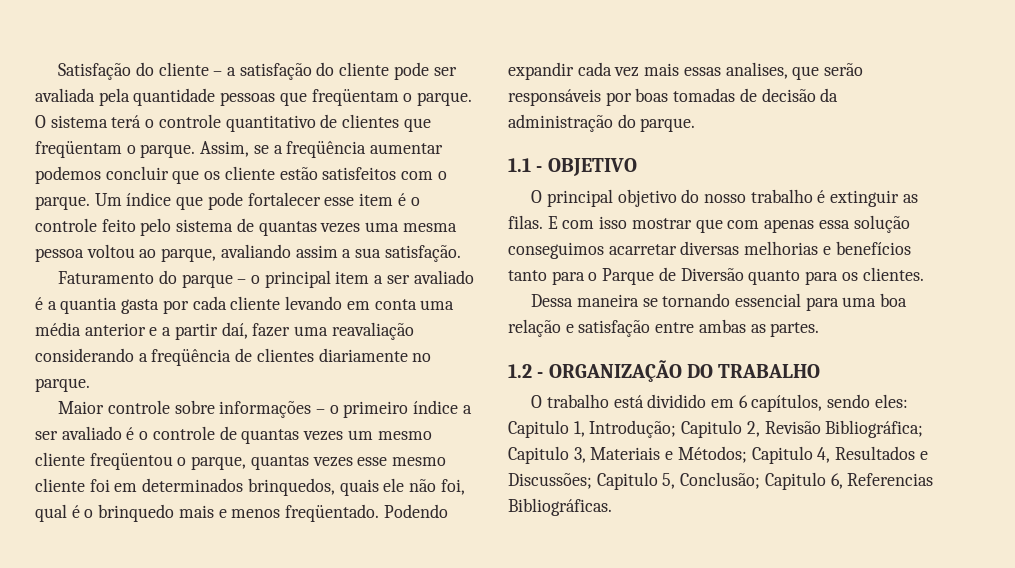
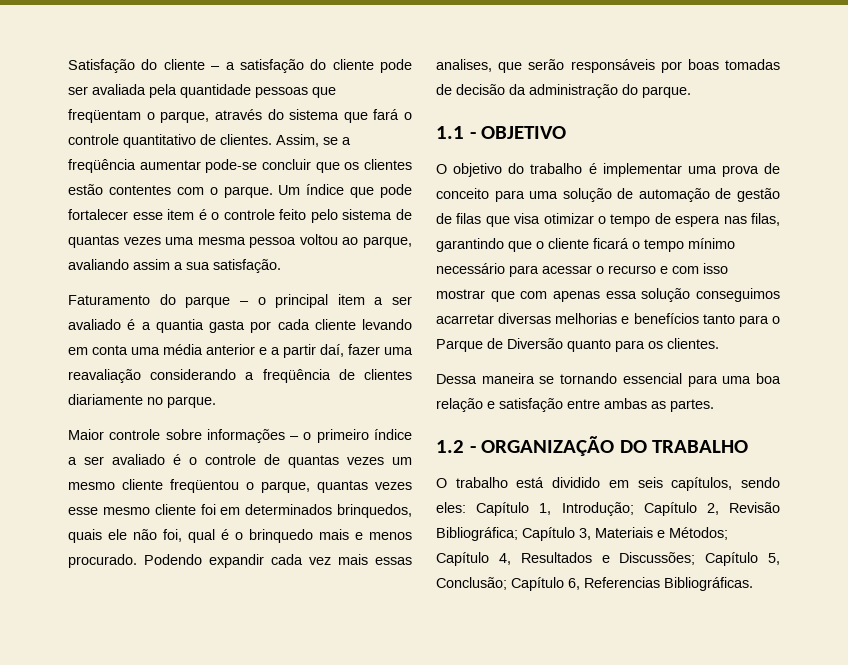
[417,92,473,106] [35,114,431,132] [35,141,196,158] parque. O sistema terá o controle quantitativo de clientes que freqüentam o parque. -> [160,109,412,123] [68,134,272,148] parque, através do sistema que fará o controle quantitativo de clientes.
[35,166,101,184] podemos -> [205,159,258,173] pode-se
[224,166,397,180] cliente estão satisfeitos -> [364,159,412,170] [68,184,171,195] clientes estão contentes
[285,504,380,522] freqüentado. -> [68,554,137,568] procurado.
[546,189,613,207] principal -> (447, 169) none
[703,194,746,203] nosso -> (525, 168) none
[830,190,918,207] [508,215,558,229] extinguir as filas. E -> [602,163,780,177] [436,188,780,202] [436,213,780,227] [436,238,735,252] [436,263,668,277] implementar uma prova de conceito para uma solução de automação de gestão de filas que visa otimizar o tempo de espera nas filas, garantindo que o cliente ficará o tempo mínimo necessário para acessar o recurso e
[738,395,748,408] 6 -> [637,477,663,488] seis
[508,420,569,438] Capitulo -> [476,502,530,516] Capítulo
[681,420,743,438] Capitulo -> [643,502,697,516] Capítulo
[508,446,569,464] Capitulo -> [522,527,575,541] Capítulo
[751,446,813,464] Capitulo -> [436,552,489,566] Capítulo
[596,472,658,490] Capitulo -> [705,552,759,566] Capítulo
[764,472,826,490] Capitulo -> [511,577,564,591] Capítulo

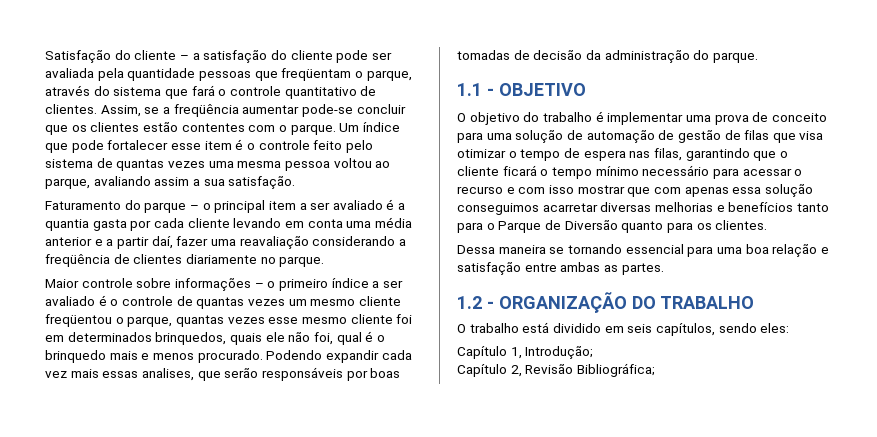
(466, 507) none -> (790, 328) //
(634, 509) none -> (594, 352) //
[522,527,728,541] [436,552,780,566] [436,577,753,591] Capítulo 3, Materiais e Métodos; Capítulo 4, Resultados e Discussões; Capítulo 5, Conclusão; Capítulo 6, Referencias Bibliográficas. -> (655, 370) none

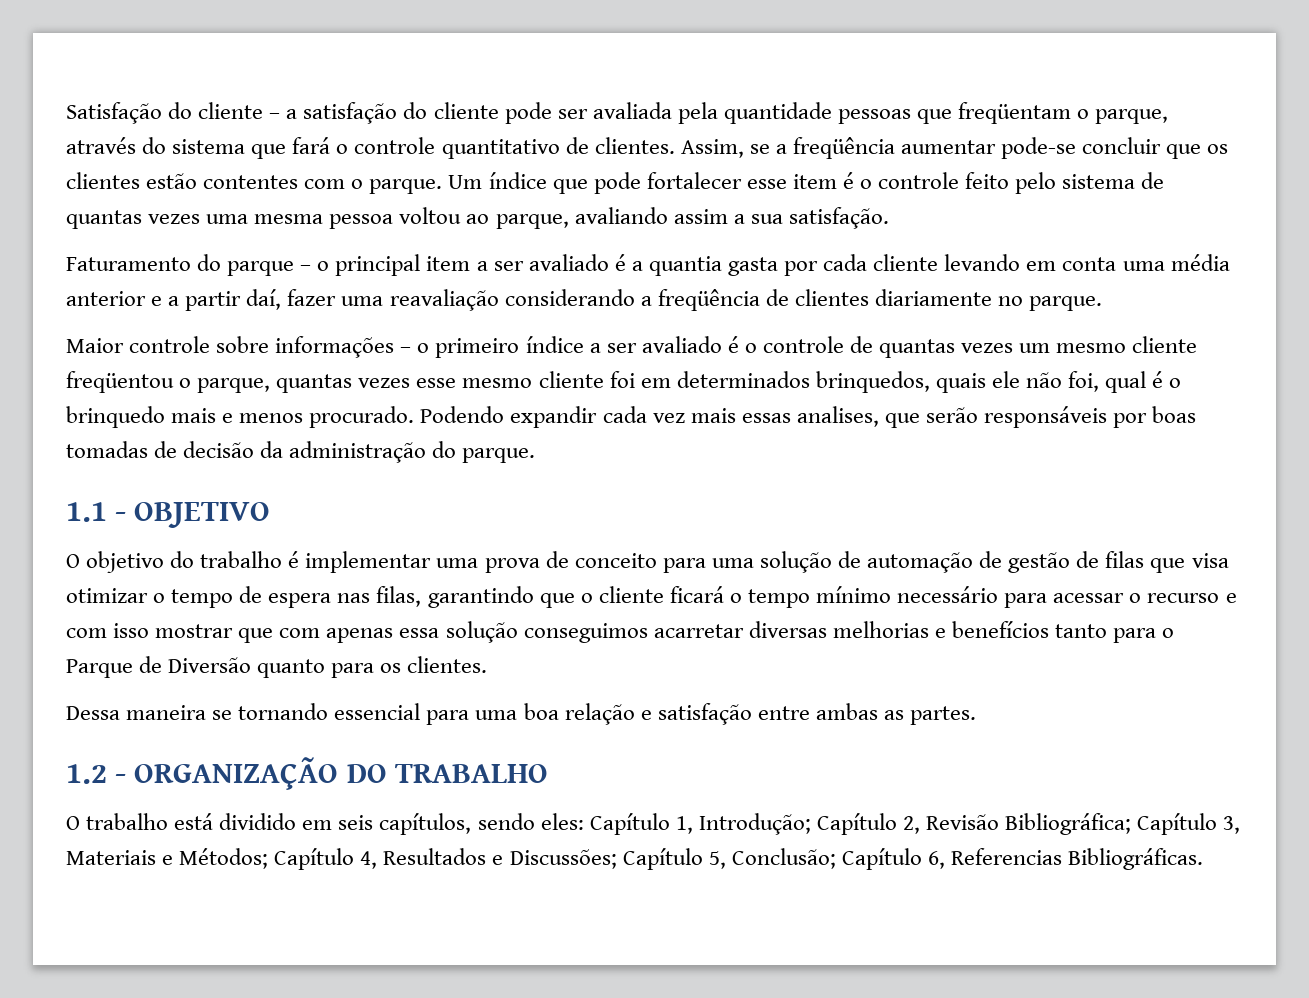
(790, 328) // -> (584, 821) none
(594, 352) // -> (811, 824) none
(655, 370) none -> [1137,813,1241,835] [66,848,1204,870] Capítulo 3, Materiais e Métodos; Capítulo 4, Resultados e Discussões; Capítulo 5, Conclusão; Capítulo 6, Referencias Bibliográficas.

